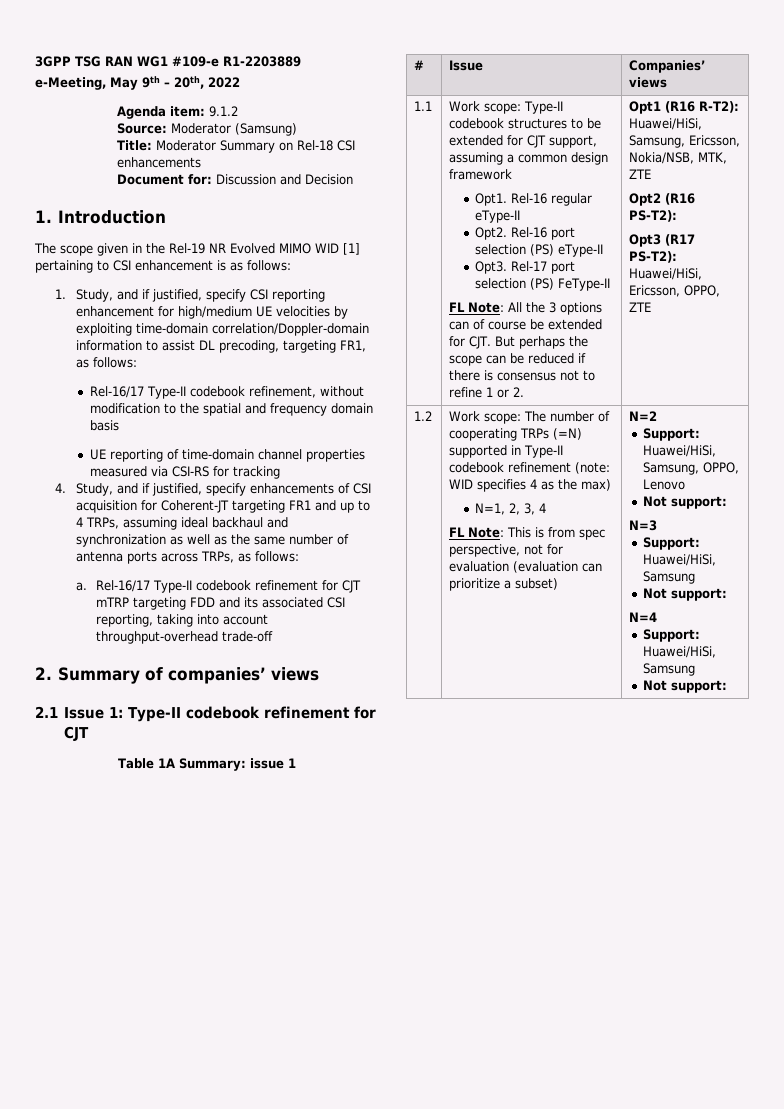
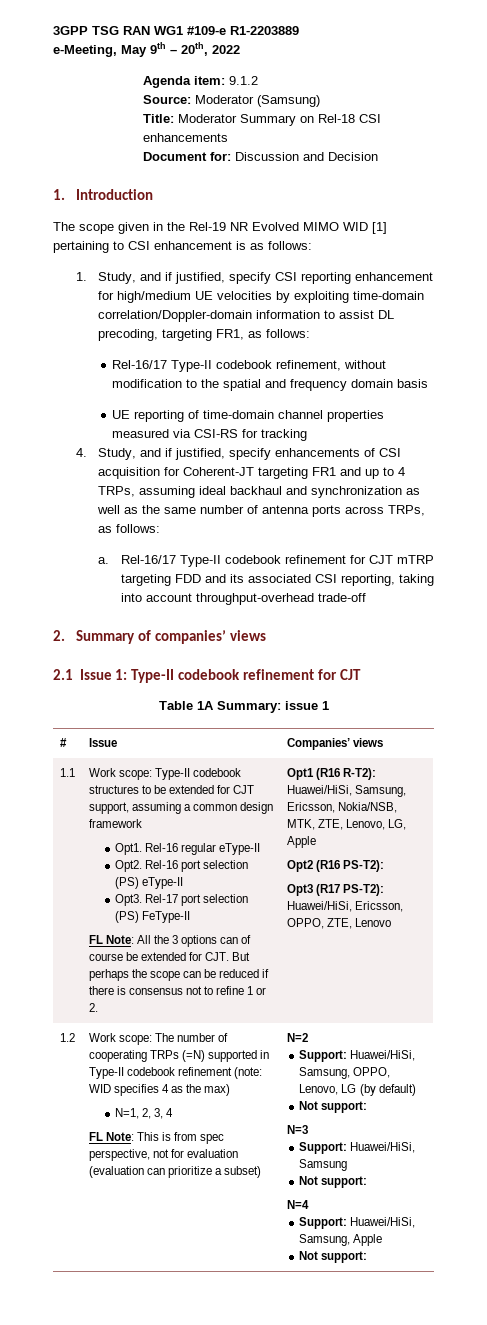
[629,169,652,179] ZTE -> [317,819,406,830] [286,836,316,848] ZTE, Lenovo, LG, Apple
[629,302,652,312] ZTE -> [326,918,391,929] ZTE, Lenovo
[643,479,686,490] Lenovo -> [299,1084,416,1096] Lenovo, LG (by default)
[643,663,696,676] Samsung -> [299,1234,383,1246] Samsung, Apple

